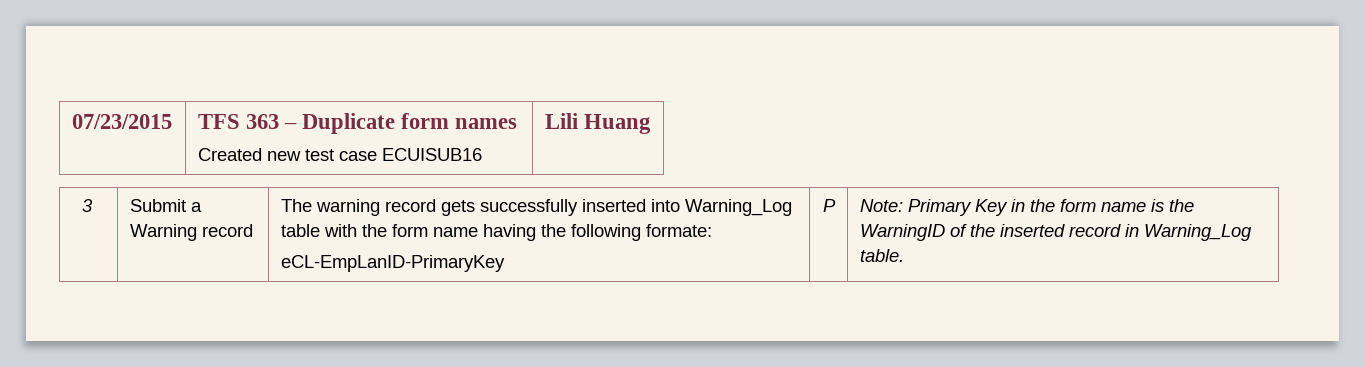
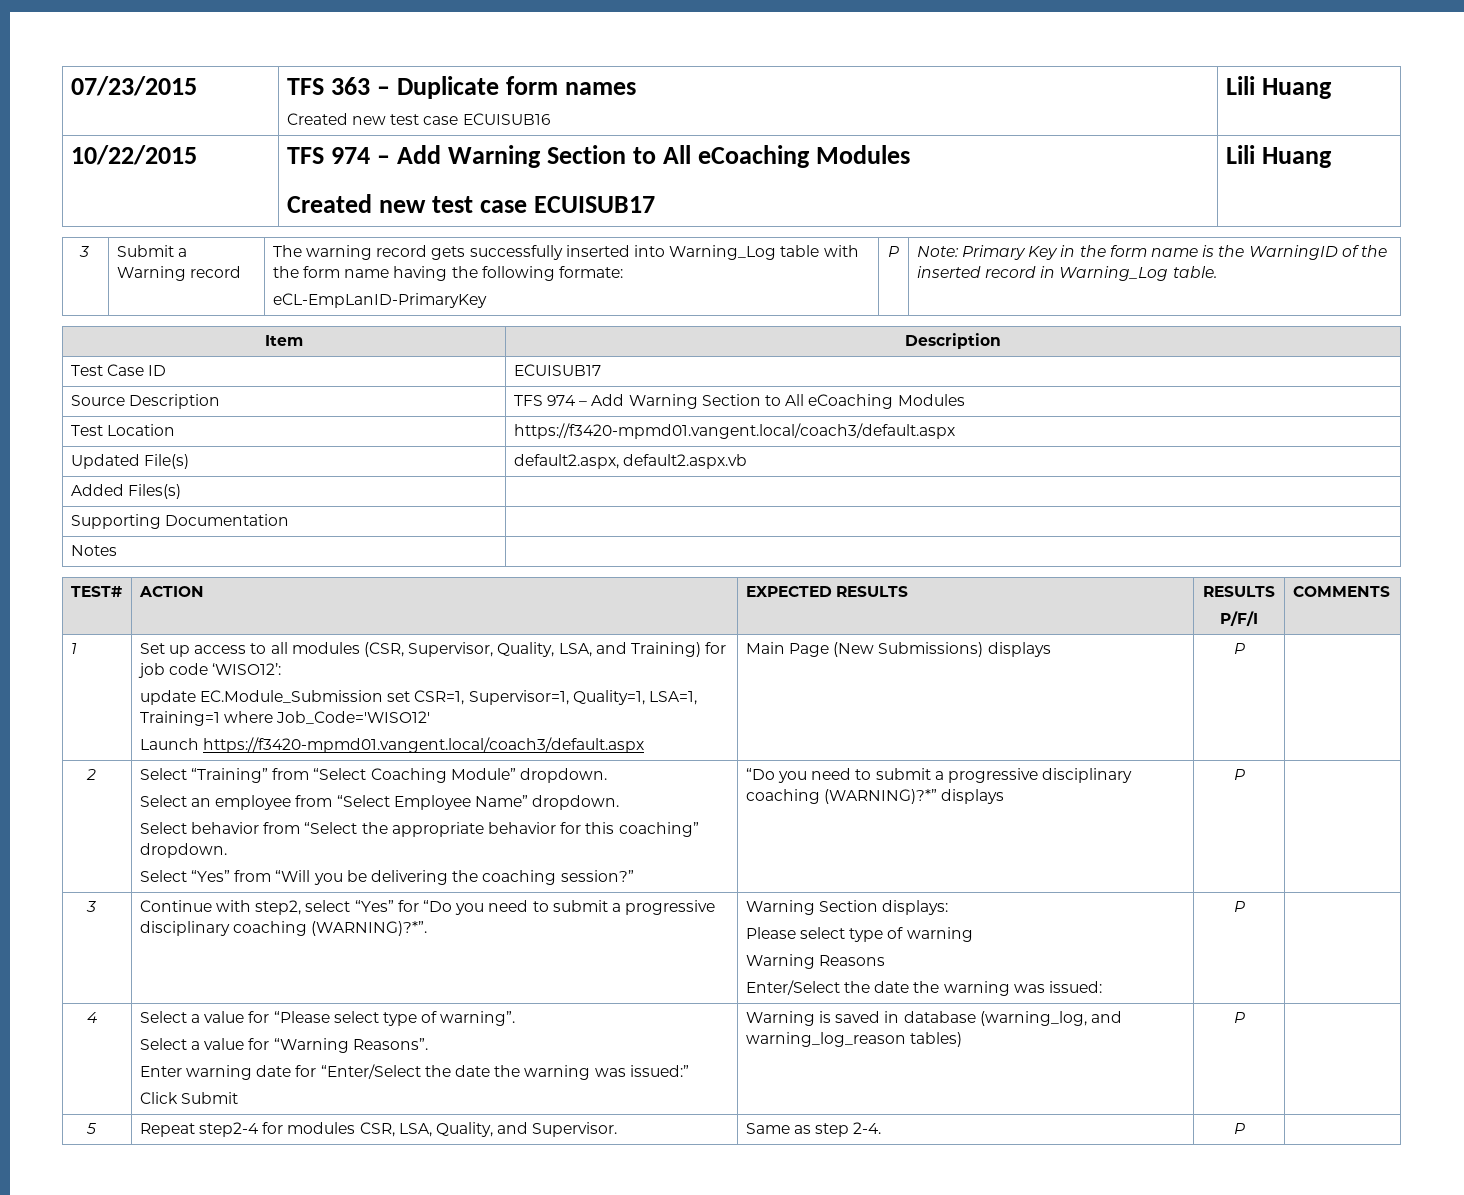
(651, 124) none -> [70,145,197,165] [286,145,911,168] [286,194,655,213] [1225,145,1332,168] // 10/22/2015 | TFS 974 – Add Warning Section to All eCoaching Modules // Created new test case ECUISUB17 | Lili Huang
(904, 255) none -> [265,335,303,346] [905,333,1001,349] [70,364,167,376] [513,364,601,376] [70,394,221,409] [513,394,965,409] [70,424,176,436] [513,423,955,439] [70,454,190,469] [513,454,748,469] [70,484,182,499] [70,514,290,529] [70,545,117,556] [70,586,122,597] [138,586,204,597] [745,586,909,597] [1203,586,1275,597] [1220,611,1258,626] [1292,586,1390,597] [70,643,77,654] [139,642,727,657] [137,663,282,678] [139,690,697,705] [139,711,431,726] [139,737,645,753] [745,642,1051,657] [1233,643,1245,654] [85,769,96,780] [139,768,607,783] [139,795,620,810] [139,822,699,837] [139,843,227,858] [139,870,634,885] [745,768,1133,783] [745,789,1005,804] [1233,769,1245,780] [85,901,96,912] [139,900,716,915] [139,921,428,936] [745,900,949,915] [745,927,973,942] [745,954,886,969] [745,980,1102,996] [1233,901,1245,912] [86,1012,97,1023] [139,1011,516,1026] [139,1038,428,1053] [139,1064,689,1080] [139,1092,239,1104] [745,1011,1122,1026] [745,1032,963,1047] [1233,1012,1245,1023] [85,1123,96,1134] [139,1122,618,1137] [745,1122,882,1137] [1233,1123,1245,1134] // Item | Description // Test Case ID | ECUISUB17 // Source Description | TFS 974 – Add Warning Section to All eCoaching Modules // Test Location | https://f3420-mpmd01.vangent.local/coach3/default.aspx // Updated File(s) | default2.aspx, default2.aspx.vb // Added Files(s) | // Supporting Documentation | // Notes | // TEST# | ACTION | EXPECTED RESULTS | RESULTS // P/F/I | COMMENTS // 1 | Set up access to all modules (CSR, Supervisor, Quality, LSA, and Training) for job code ‘WISO12’: // update EC.Module_Submission set CSR=1, Supervisor=1, Quality=1, LSA=1, Training=1 where Job_Code='WISO12' // Launch https://f3420-mpmd01.vangent.local/coach3/default.aspx | Main Page (New Submissions) displays | P | // 2 | Select “Training” from “Select Coaching Module” dropdown. // Select an employee from “Select Employee Name” dropdown. // Select behavior from “Select the appropriate behavior for this coaching” dropdown. // Select “Yes” from “Will you be delivering the coaching session?” | “Do you need to submit a progressive disciplinary coaching (WARNING)?*” displays | P | // 3 | Continue with step2, select “Yes” for “Do you need to submit a progressive disciplinary coaching (WARNING)?*”. | Warning Section displays: // Please select type of warning // Warning Reasons // Enter/Select the date the warning was issued: | P | // 4 | Select a value for “Please select type of warning”. // Select a value for “Warning Reasons”. // Enter warning date for “Enter/Select the date the warning was issued:” // Click Submit | Warning is saved in database (warning_log, and warning_log_reason tables) | P | // 5 | Repeat step2-4 for modules CSR, LSA, Quality, and Supervisor. | Same as step 2-4. | P |

